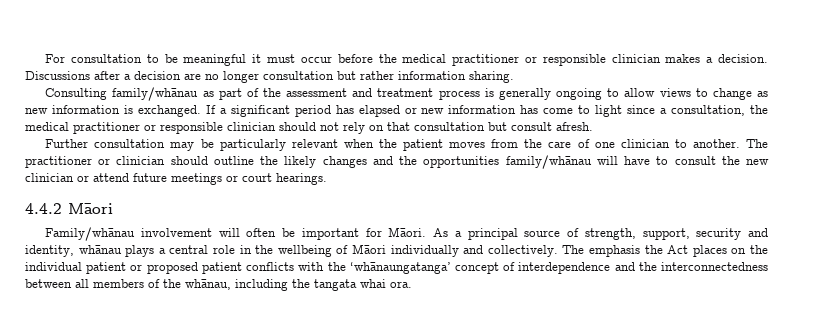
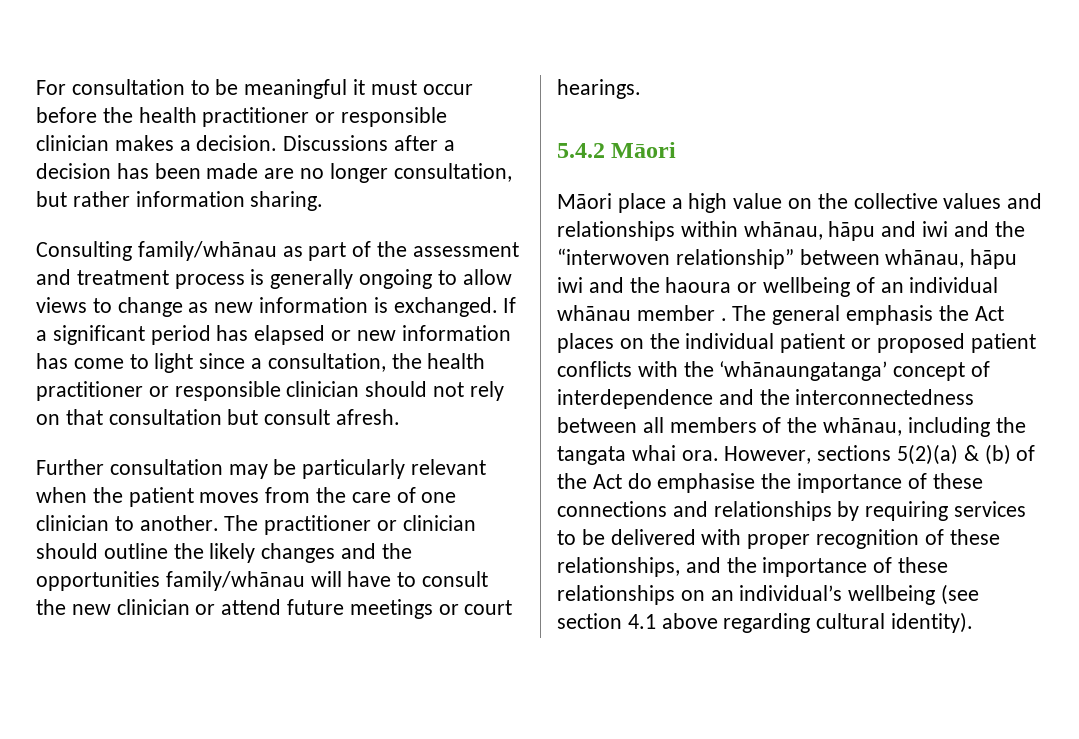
[402,54,447,63] medical -> [138,107,197,123] health
(181, 75) none -> [116,163,259,179] has been made
[263,71,334,80] consultation -> [393,163,512,182] consultation,
[25,122,69,131] medical -> [427,353,486,369] health
[25,203,62,214] 4.4.2 -> [557,143,605,158] 5.4.2
[45,227,768,241] [25,244,585,257] Family/whānau involvement will often be important for Māori. As a principal source of strength, support, security and identity, whānau plays a central role in the wellbeing of Māori individually and collectively. The -> [557,193,1043,213] [557,221,1025,241] [557,248,1018,269] [557,277,999,297] [557,305,841,325] Māori place a high value on the collective values and relationships within whānau, hāpu and iwi and the “interwoven relationship” between whānau, hāpu iwi and the haoura or wellbeing of an individual whānau member . The general
(412, 284) none -> [724,444,1036,465] [557,473,983,493] [557,501,1027,521] [557,529,1000,549] [557,557,949,577] [557,584,980,605] [557,612,974,633] However, sections 5(2)(a) & (b) of the Act do emphasise the importance of these connections and relationships by requiring services to be delivered with proper recognition of these relationships, and the importance of these relationships on an individual’s wellbeing (see section 4.1 above regarding cultural identity).

